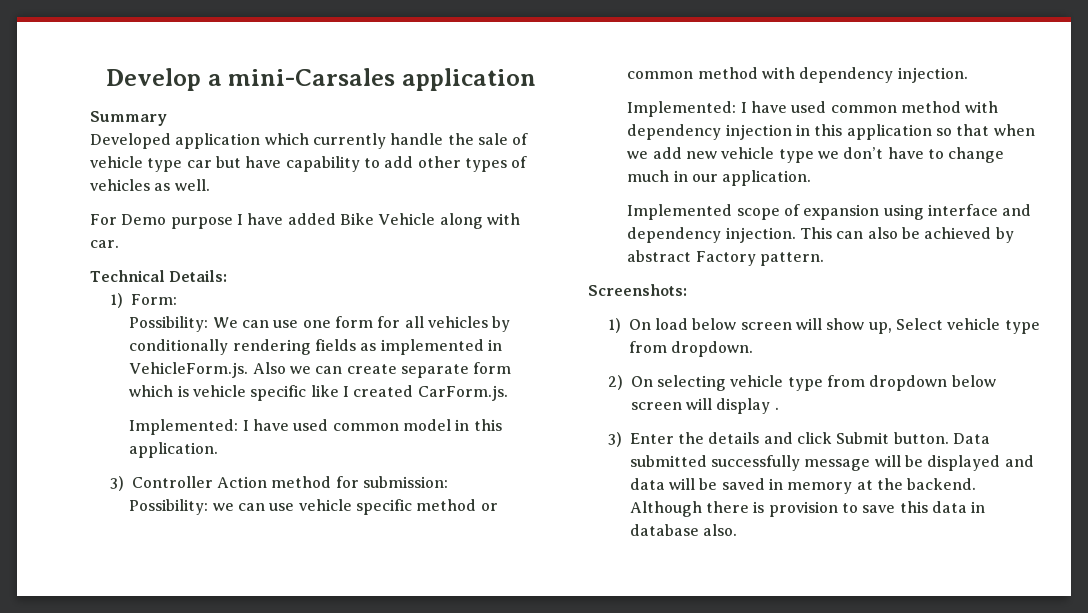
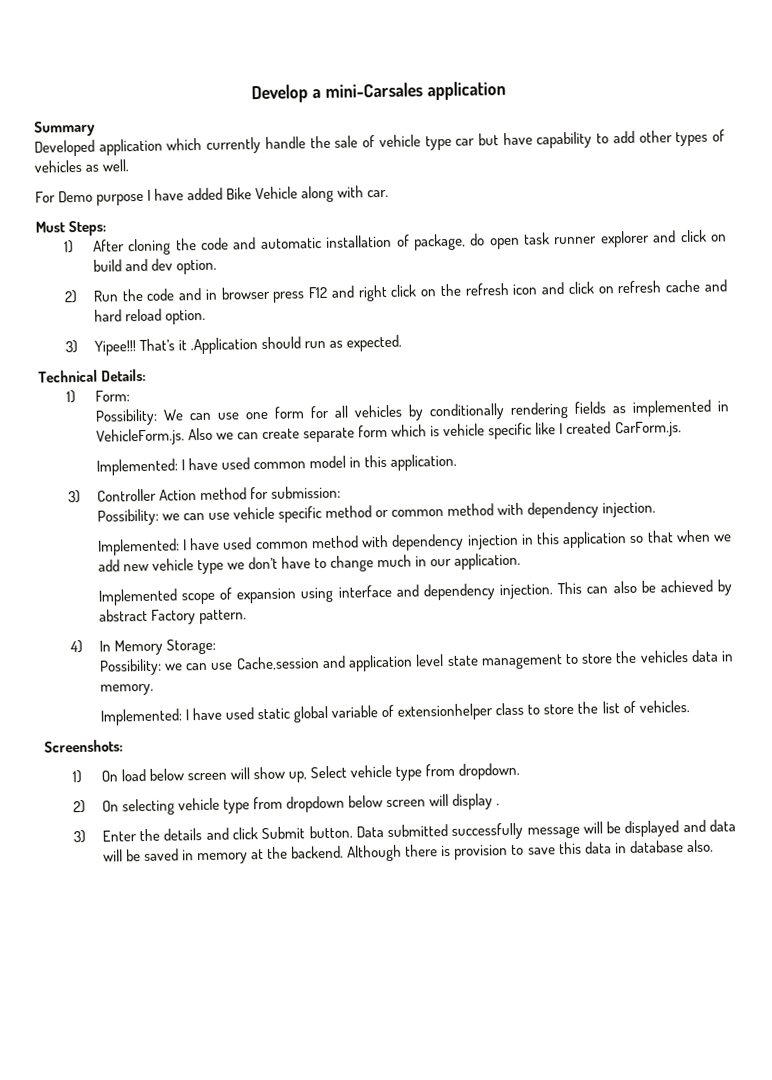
(119, 244) none -> [35,220,107,237] [64,229,728,256] [92,258,217,275] [64,279,727,304] [93,308,206,325] [65,334,403,356] // Must Steps: // 1) After cloning the code and automatic installation of package, do open task runner explorer and click on build and dev option. // 2) Run the code and in browser press F12 and right click on the refresh icon and click on refresh cache and hard reload option. // 3) Yipee!!! That’s it .Application should run as expected.
(824, 259) none -> [70,638,216,656] [98,649,734,676] [99,683,154,696] [99,700,690,726] // 4) In Memory Storage: // Possibility: we can use Cache,session and application level state management to store the vehicles data in memory. // Implemented: I have used static global variable of extensionhelper class to store the list of vehicles.

